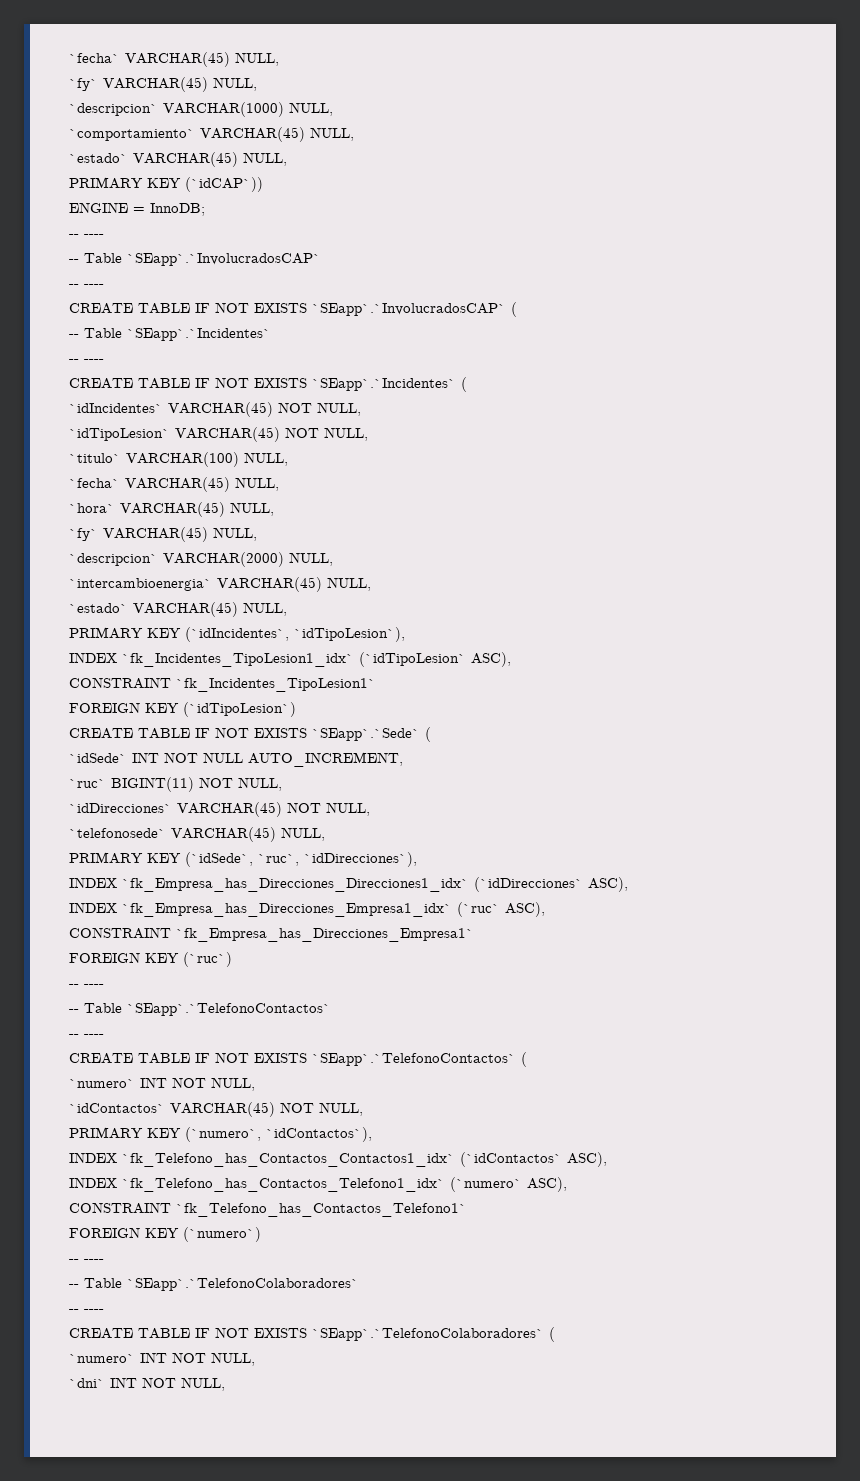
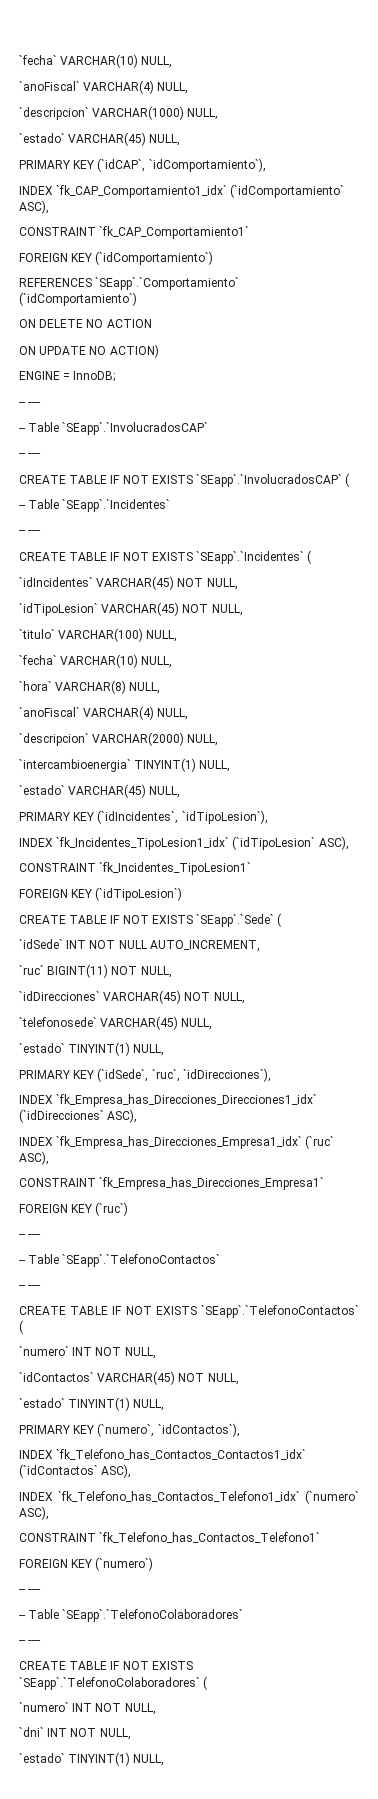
[69,52,279,67] [69,77,208,92] `fecha` VARCHAR(45) NULL, // `fy` VARCHAR(45) -> [19,54,173,68] [19,80,155,94] `fecha` VARCHAR(10) NULL, // `anoFiscal` VARCHAR(4)
[69,127,354,142] [69,152,287,167] [69,177,263,192] // `comportamiento` VARCHAR(45) NULL, // `estado` VARCHAR(45) NULL, // PRIMARY KEY (`idCAP`)) -> [19,132,181,146] [19,158,266,172] [19,184,345,198] [19,200,49,214] [19,226,250,239] [19,251,214,265] [19,277,240,290] [19,292,137,306] [19,319,152,328] [19,344,159,358] // `estado` VARCHAR(45) NULL, // PRIMARY KEY (`idCAP`, `idComportamiento`), // INDEX `fk_CAP_Comportamiento1_idx` (`idComportamiento` ASC), // CONSTRAINT `fk_CAP_Comportamiento1` // FOREIGN KEY (`idComportamiento`) // REFERENCES `SEapp`.`Comportamiento` (`idComportamiento`) // ON DELETE NO ACTION // ON UPDATE NO ACTION)
[125,477,230,492] VARCHAR(45) -> [60,654,139,668] VARCHAR(10)
[120,502,274,517] [69,527,208,542] VARCHAR(45) NULL, // `fy` VARCHAR(45) -> [55,680,161,694] [19,706,155,720] VARCHAR(8) NULL, // `anoFiscal` VARCHAR(4)
[217,577,322,592] VARCHAR(45) -> [134,758,197,772] TINYINT(1)
(325, 834) none -> [19,1042,165,1056] // `estado` TINYINT(1) NULL,
(363, 1109) none -> [19,1397,165,1411] // `estado` TINYINT(1) NULL,
(225, 1384) none -> [19,1752,165,1766] // `estado` TINYINT(1) NULL,

